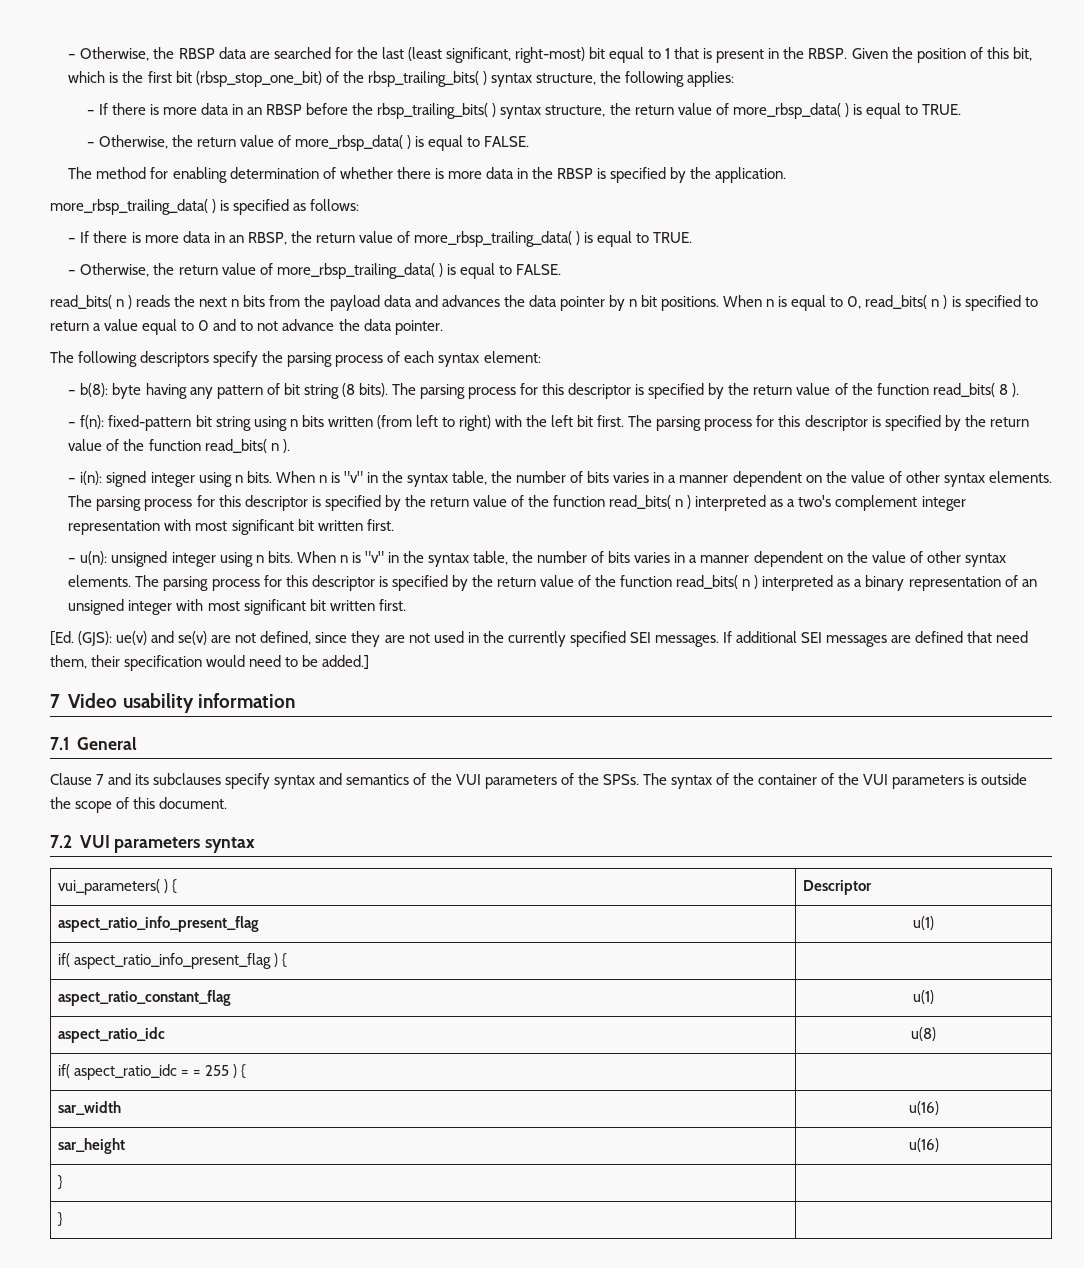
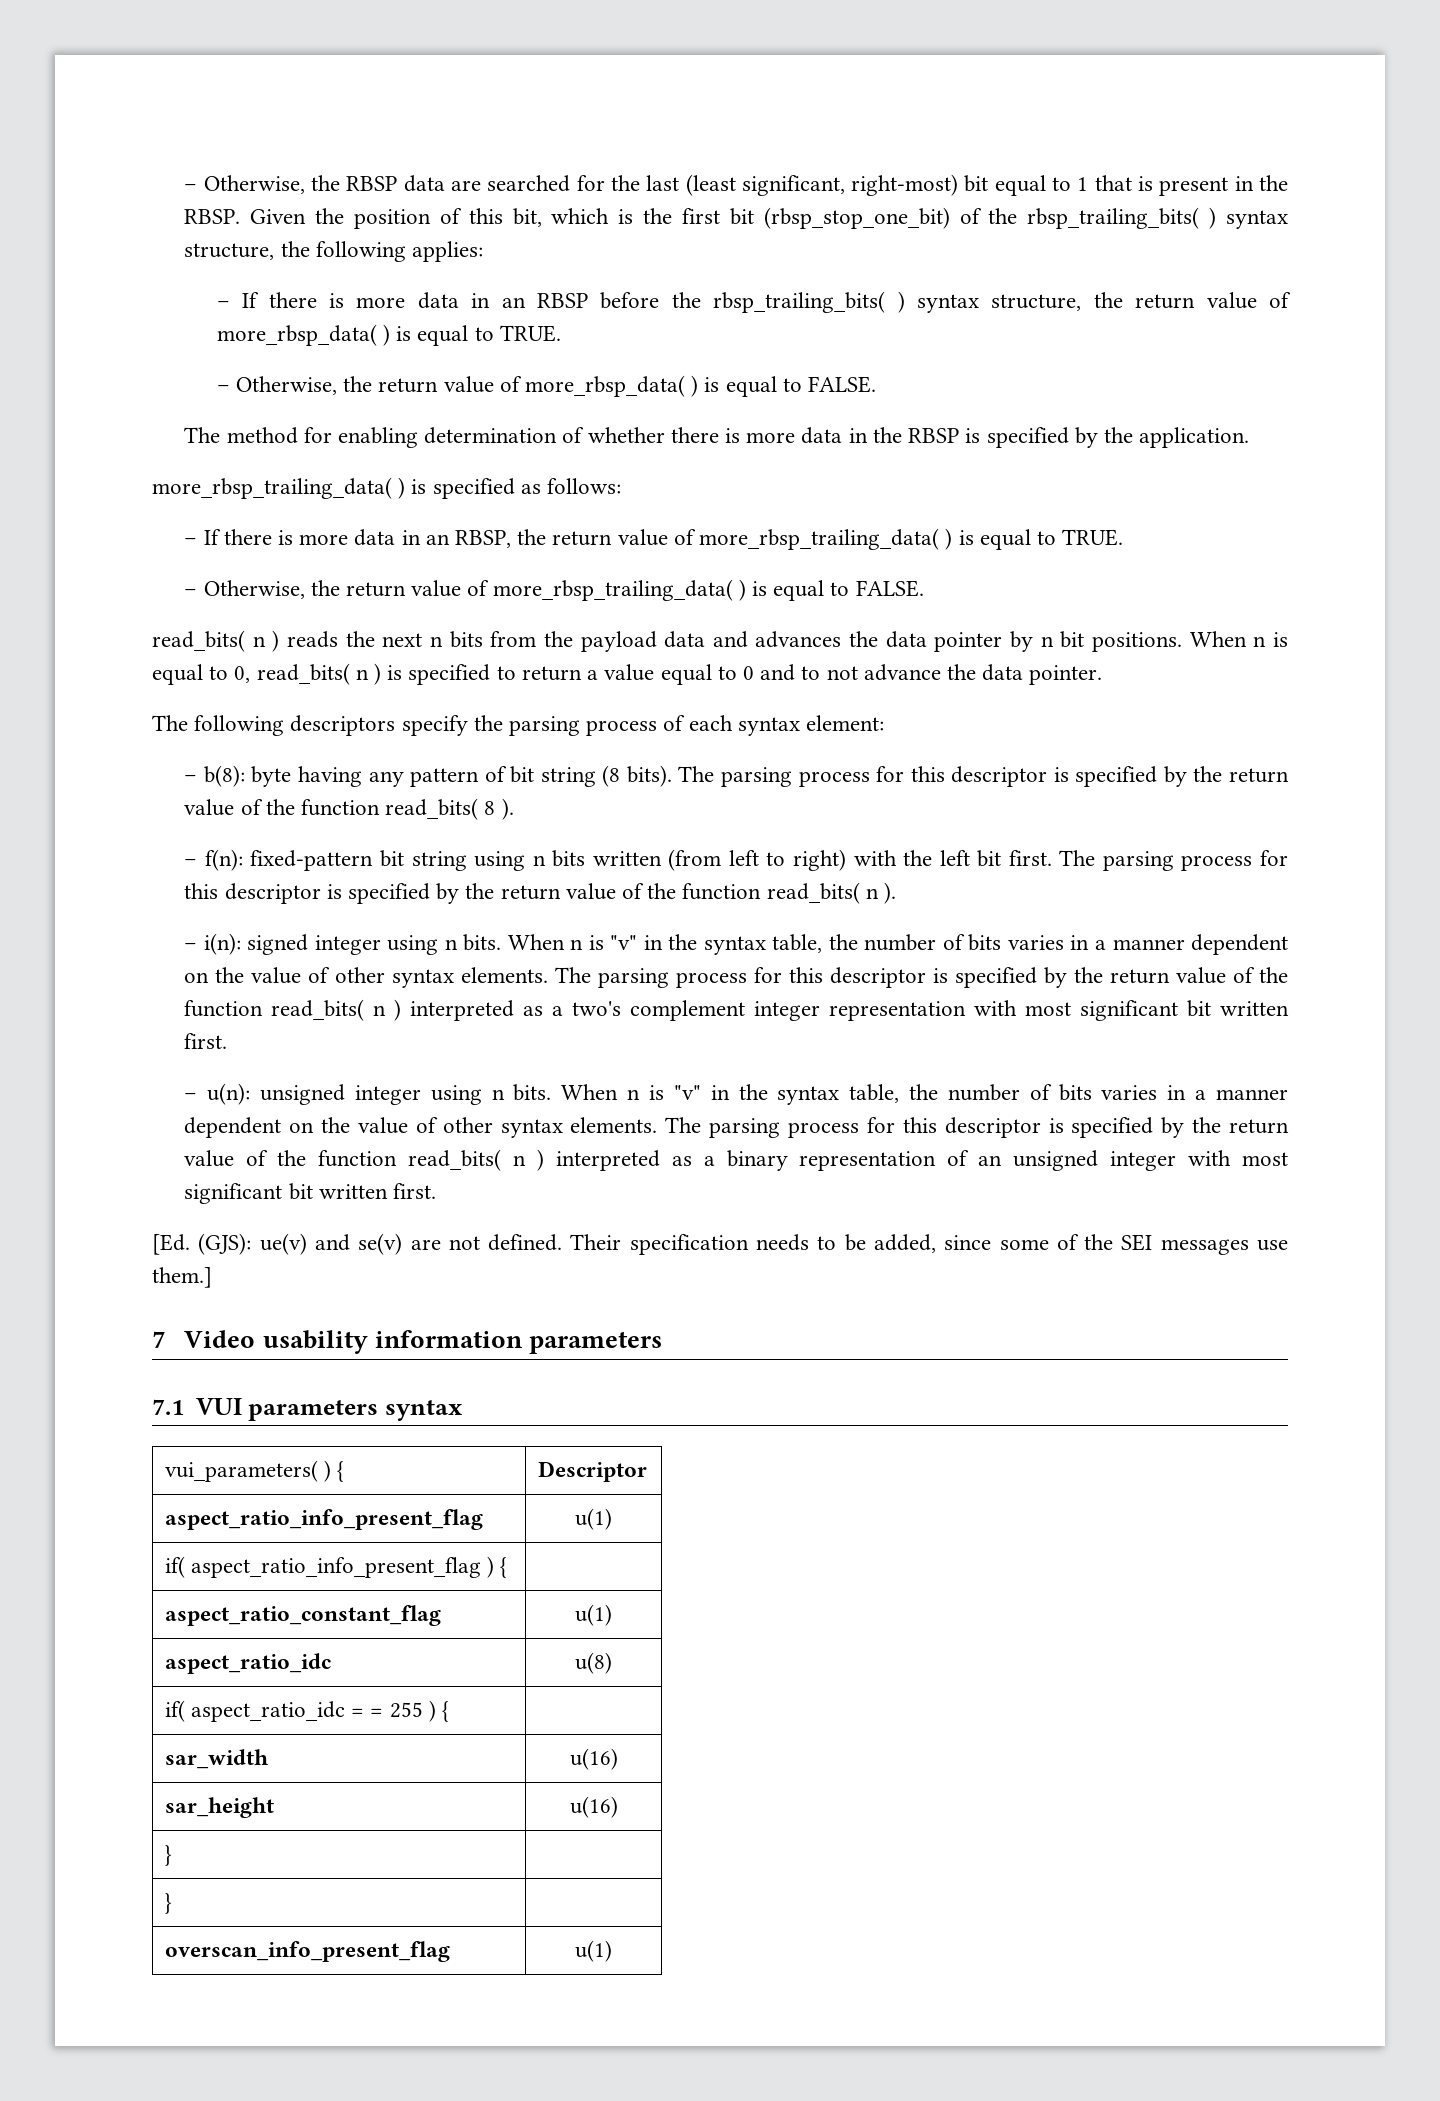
[260,631,1029,647] [50,655,370,671] [50,693,295,713] [50,737,137,750] [50,773,1028,789] [50,797,228,813] [50,835,72,848] defined, since they are not used in the currently specified SEI messages. If additional SEI messages are defined that need them, their specification would need to be added.] // 7 Video usability information // 7.1 General // Clause 7 and its subclauses specify syntax and semantics of the VUI parameters of the SPSs. The syntax of the container of the VUI parameters is outside the scope of this document. // 7.2 -> [488,1234,1288,1255] [152,1267,212,1288] [152,1330,662,1354] [152,1399,184,1415] defined. Their specification needs to be added, since some of the SEI messages use them.] // 7 Video usability information parameters // 7.1
(64, 1219) none -> [164,1941,450,1962] [575,1940,612,1962] // overscan_info_present_flag | u(1)

